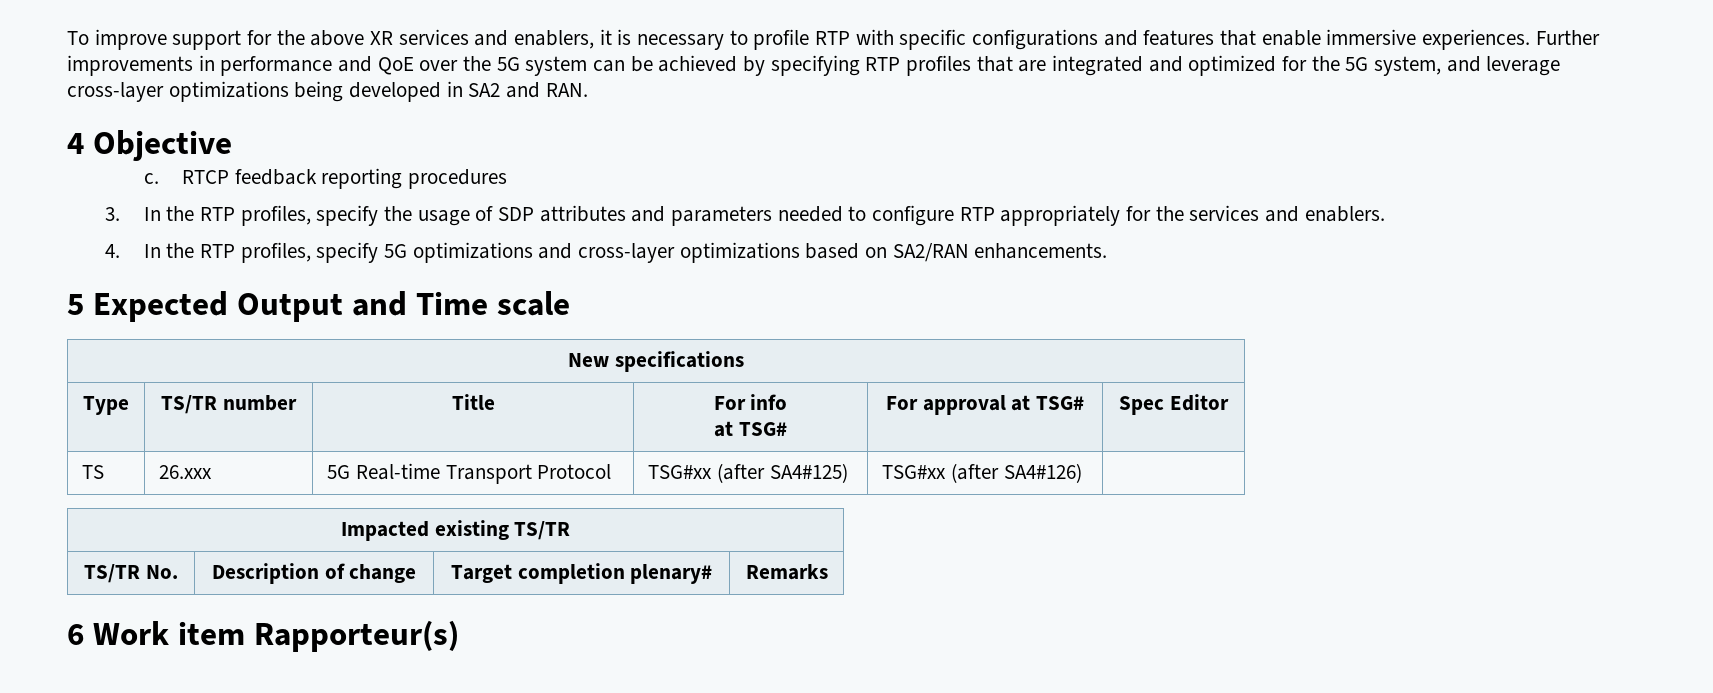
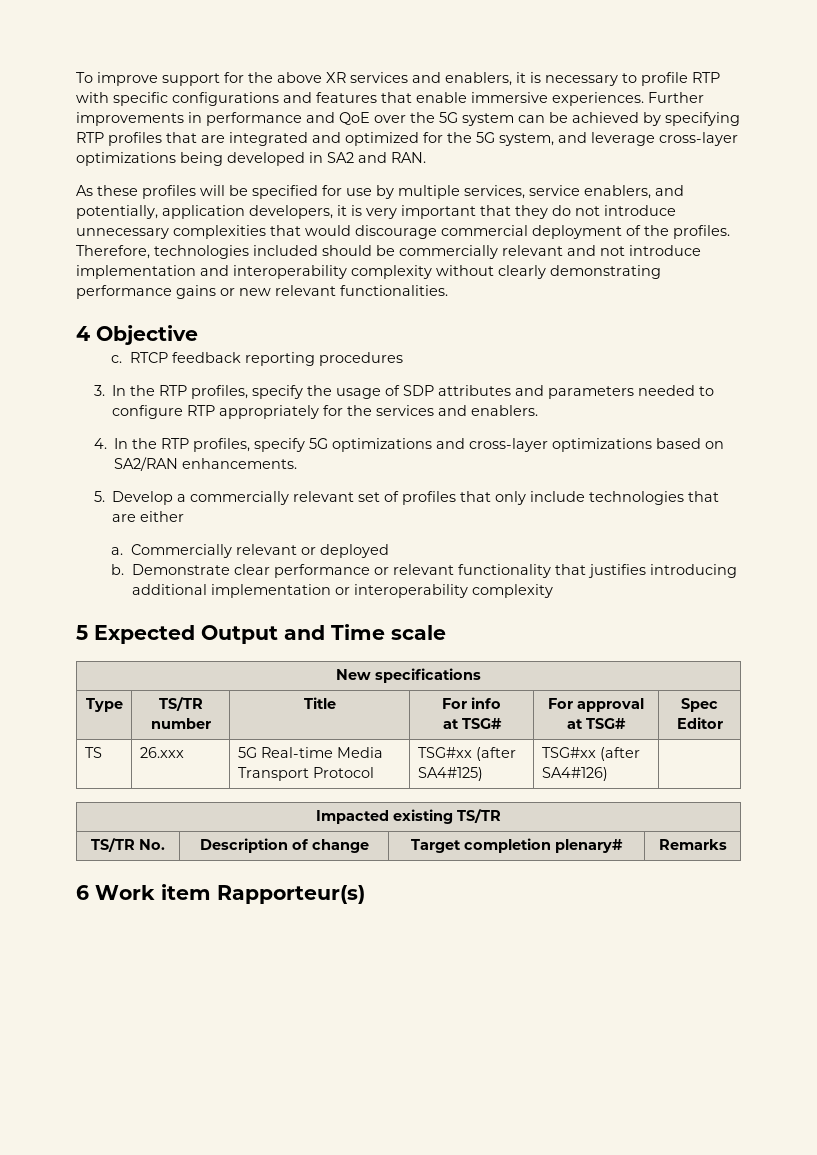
(588, 90) none -> [76,185,684,199] [76,205,676,219] [76,225,730,239] [76,245,701,259] [76,265,661,279] [76,285,448,299] // As these profiles will be specified for use by multiple services, service enablers, and potentially, application developers, it is very important that they do not introduce unnecessary complexities that would discourage commercial deployment of the profiles. Therefore, technologies included should be commercially relevant and not introduce implementation and interoperability complexity without clearly demonstrating performance gains or new relevant functionalities.
(1108, 251) none -> [93,491,719,505] [111,511,184,522] [111,544,389,558] [111,564,737,578] [131,584,553,598] // 5. Develop a commercially relevant set of profiles that only include technologies that are either // a. Commercially relevant or deployed // b. Demonstrate clear performance or relevant functionality that justifies introducing additional implementation or interoperability complexity
(441, 471) none -> [336,747,383,758] Media

